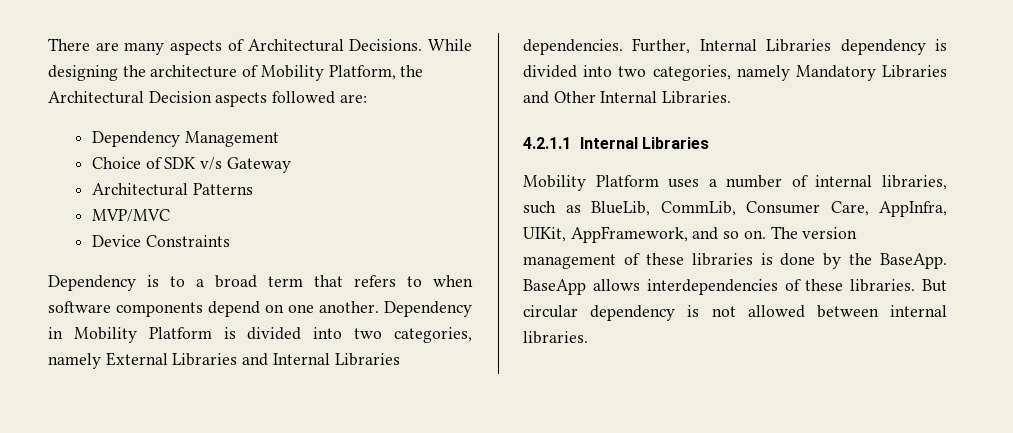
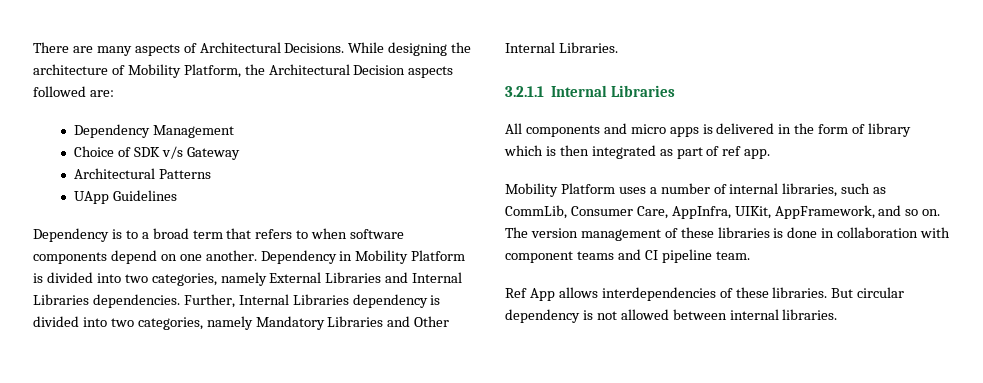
[91,209,170,222] [91,235,230,247] MVP/MVC // Device Constraints -> [73,190,177,204] UApp Guidelines
[523,137,710,149] 4.2.1.1 Internal Libraries -> [505,85,676,97] [505,123,912,137] [504,145,771,159] 3.2.1.1 Internal Libraries // All components and micro apps is delivered in the form of library which is then integrated as part of ref app.
[591,201,650,216] BlueLib, -> (887, 190) none
[823,253,947,269] [523,279,586,295] by the BaseApp. BaseApp -> [821,227,951,238] [505,249,750,263] [505,288,555,301] in collaboration with component teams and CI pipeline team. // Ref App

